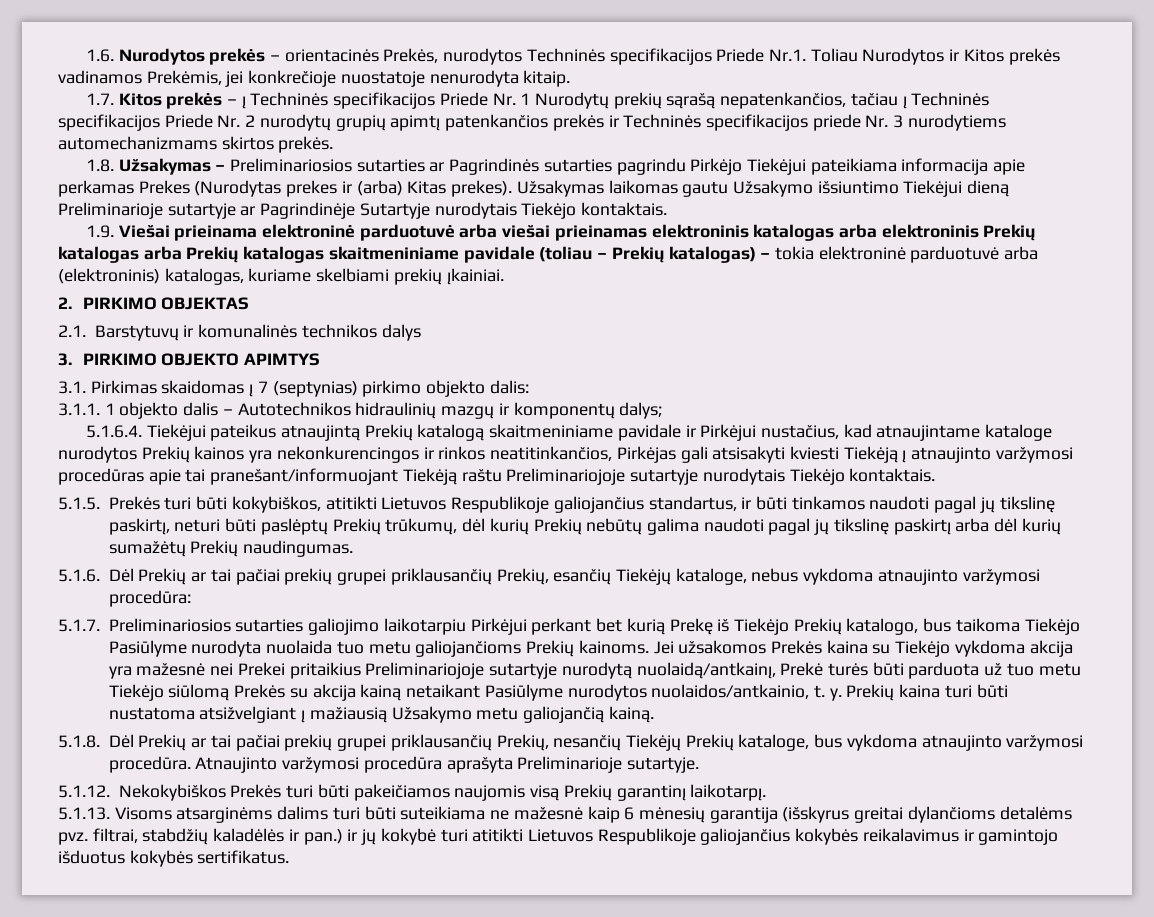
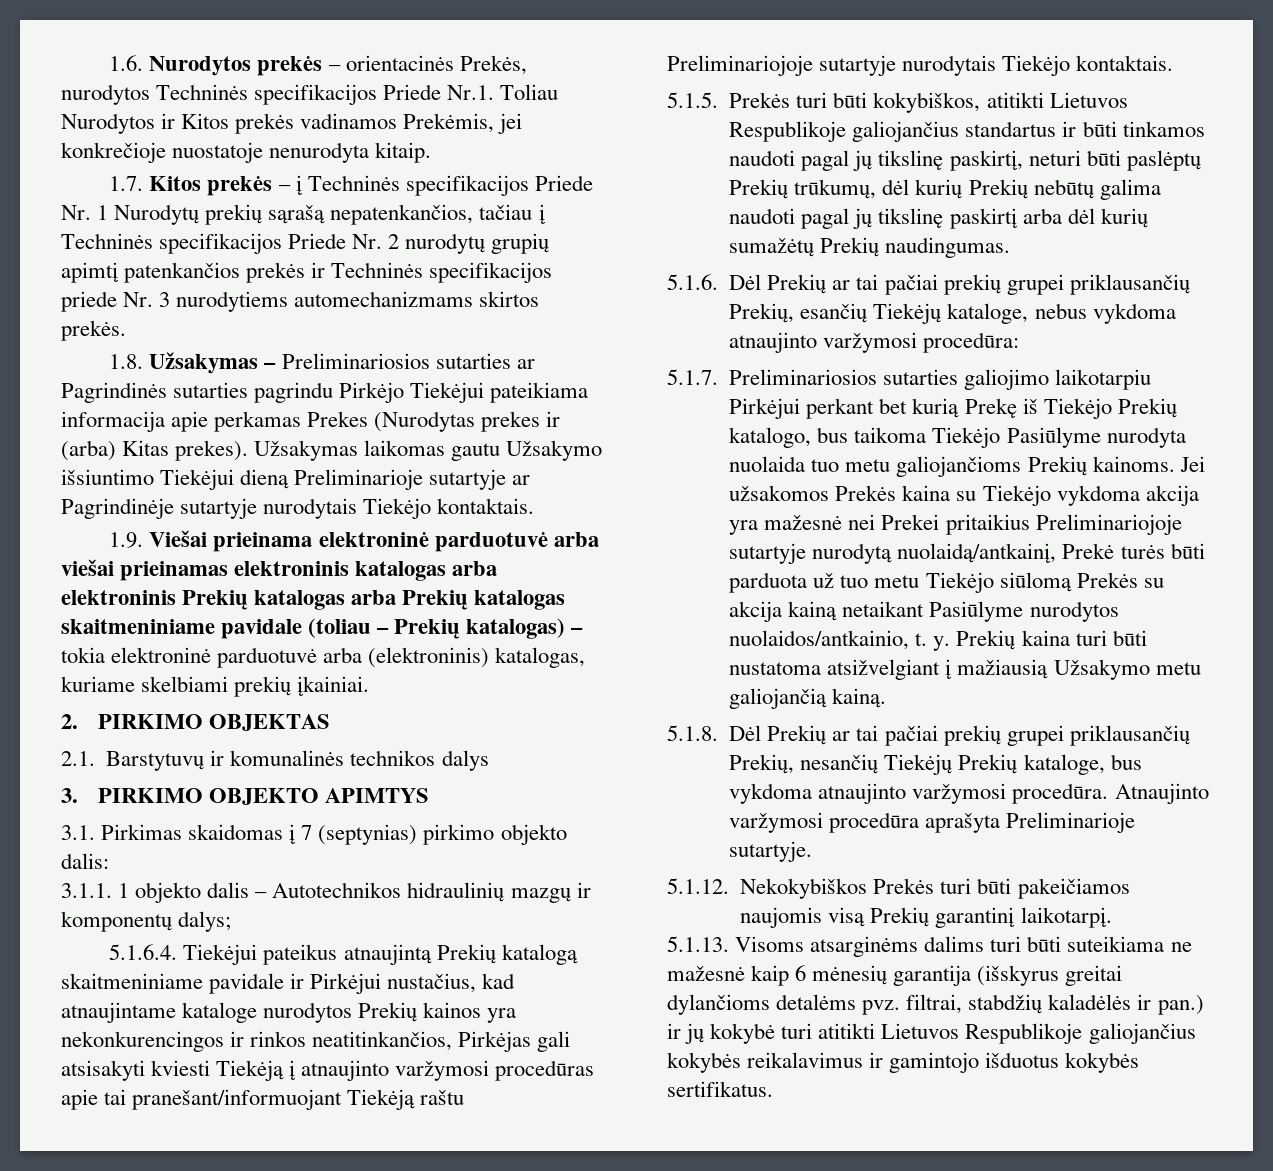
[359,203,430,219] Sutartyje -> [180,498,258,519] sutartyje
[648,496,737,511] standartus, -> [965,121,1057,137] standartus

